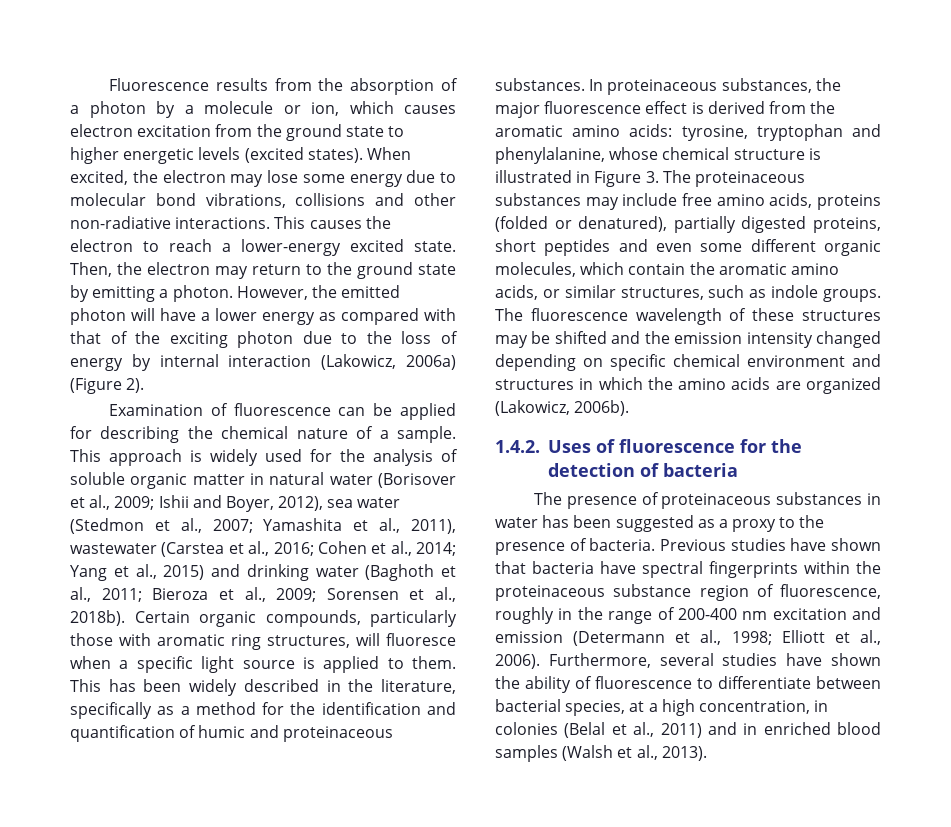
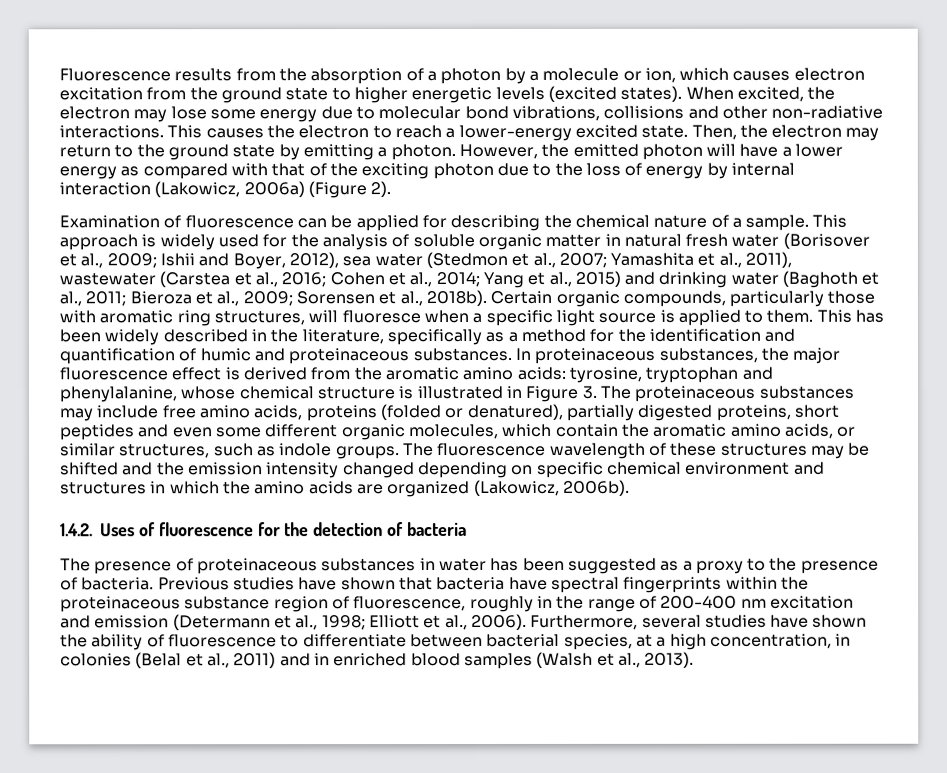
(325, 478) none -> [685,233,729,247] fresh

